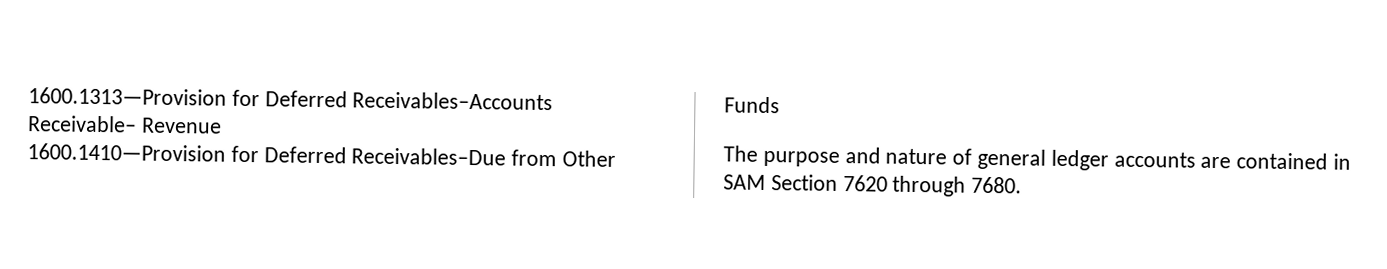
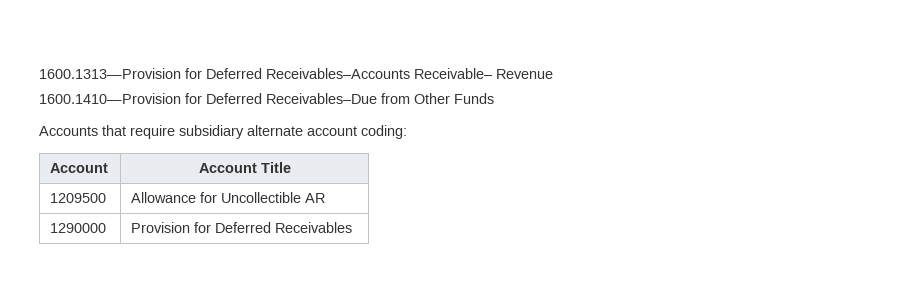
[723,145,1352,171] [723,174,1023,197] The purpose and nature of general ledger accounts are contained in SAM Section 7620 through 7680. -> [39,125,407,139] [50,163,109,173] [198,162,291,173] [50,193,107,203] [131,192,326,203] [50,223,107,233] [131,222,353,233] Accounts that require subsidiary alternate account coding: // Account | Account Title // 1209500 | Allowance for Uncollectible AR // 1290000 | Provision for Deferred Receivables

